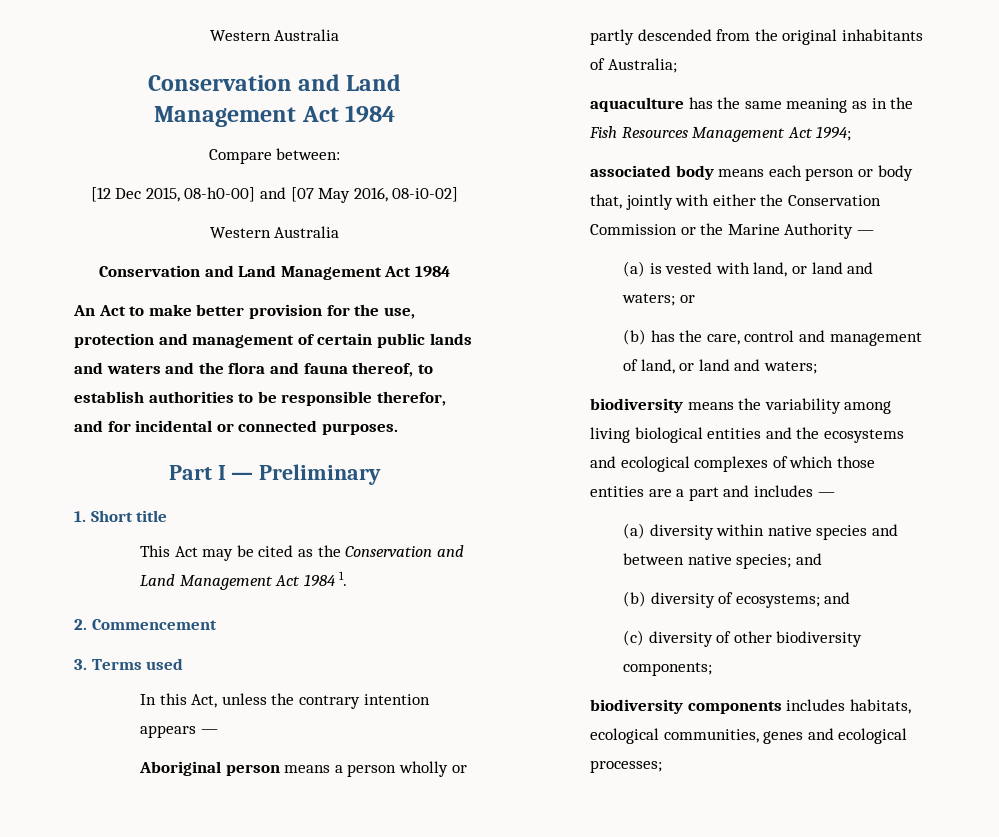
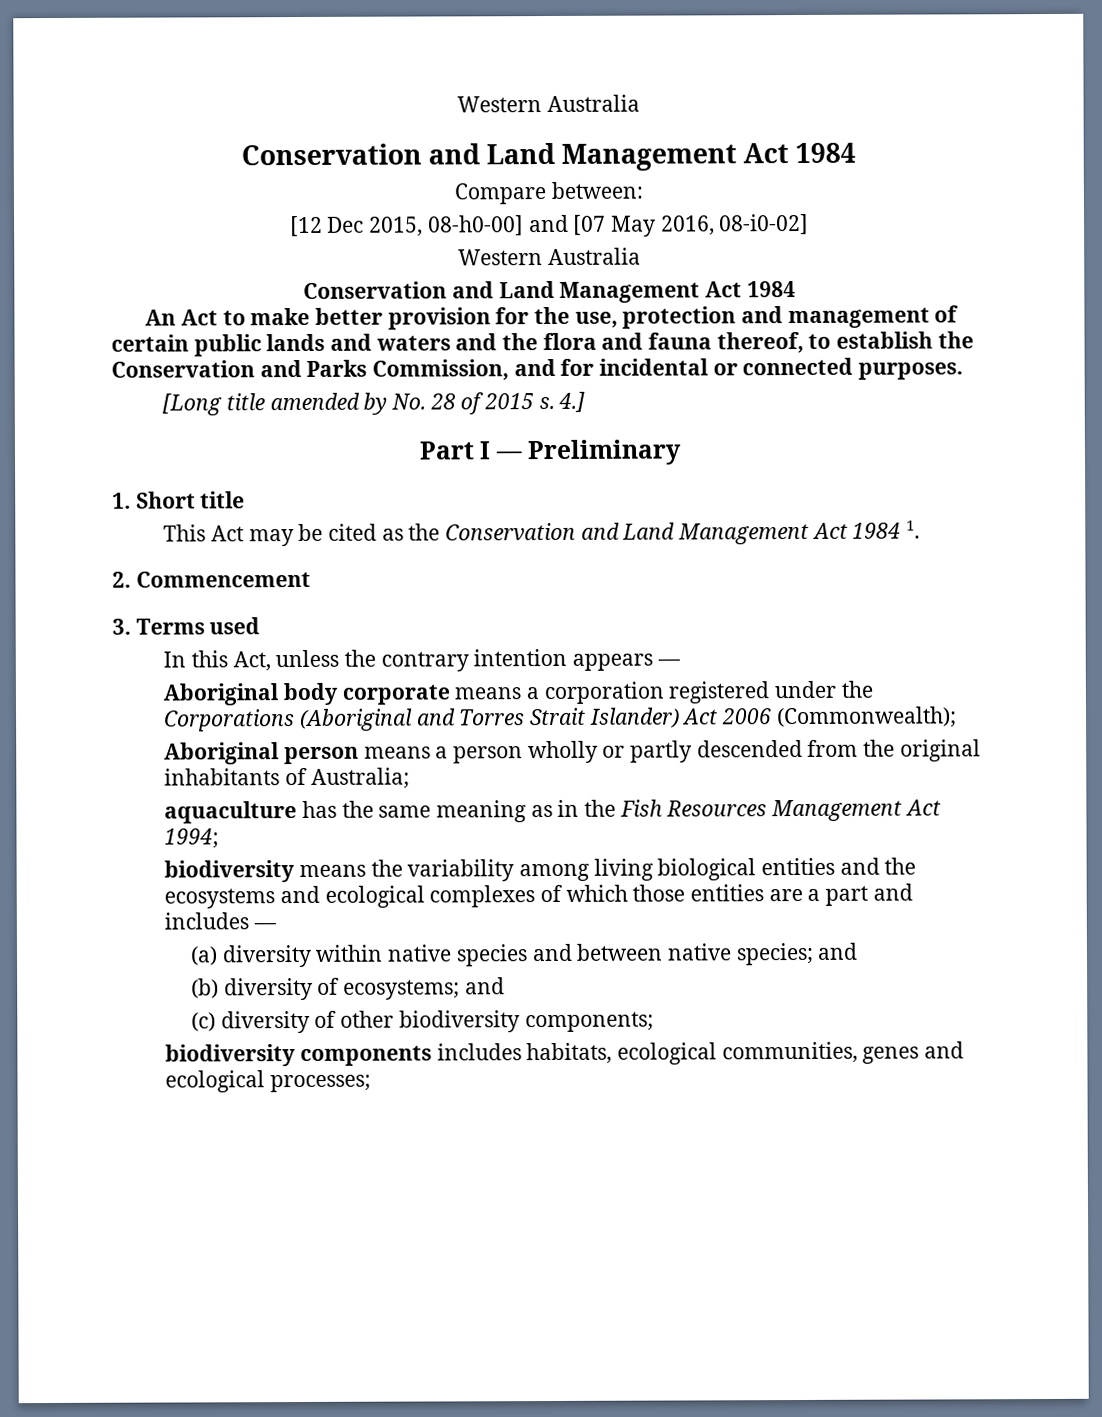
[148,391,446,406] authorities to be responsible therefor, -> [937,331,974,349] [111,359,510,381] the Conservation and Parks Commission,
(398, 429) none -> [162,391,586,416] // [Long title amended by No. 28 of 2015 s. 4.]
(218, 731) none -> [163,680,873,706] [164,706,957,732] // Aboriginal body corporate means a corporation registered under the Corporations (Aboriginal and Torres Strait Islander) Act 2006 (Commonwealth);
[590,165,913,181] [590,194,881,210] [590,223,874,239] [623,261,874,277] [622,293,695,306] [623,329,922,346] [623,359,817,374] // associated body means each person or body that, jointly with either the Conservation Commission or the Marine Authority — // (a) is vested with land, or land and waters; or // (b) has the care, control and management of land, or land and waters; -> (220, 838) none

